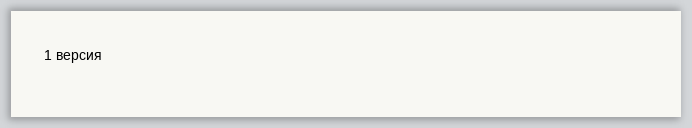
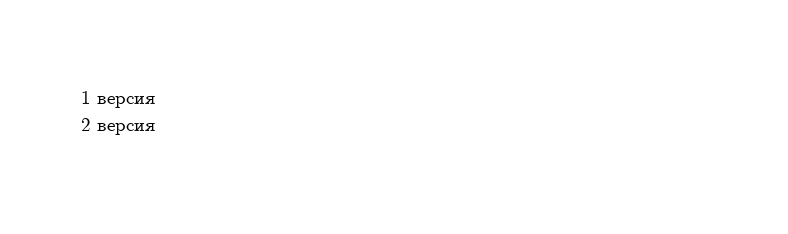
(102, 57) none -> [81,118,155,135] // 2 версия

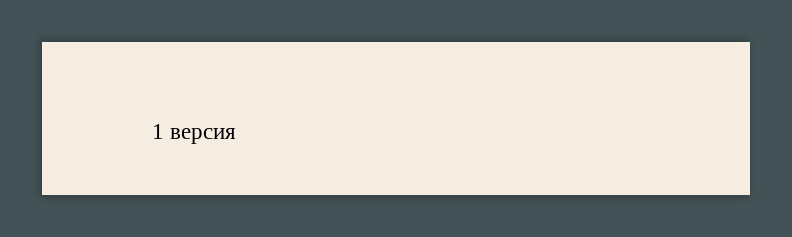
[81,118,155,135] // 2 версия -> (237, 136) none

